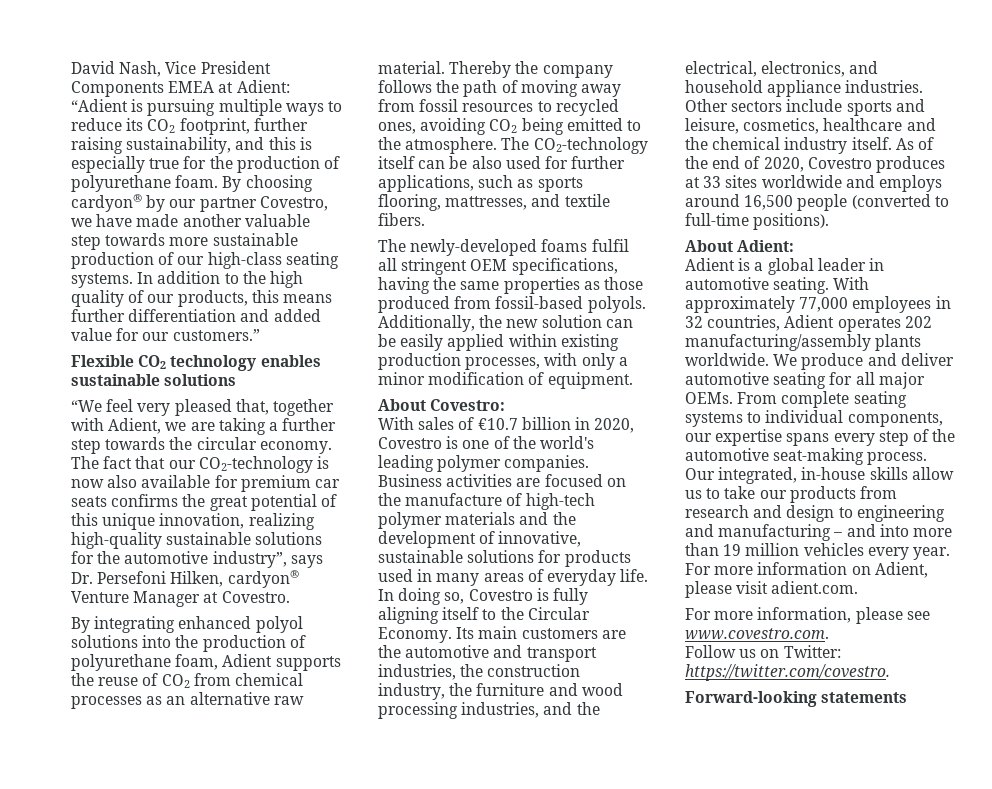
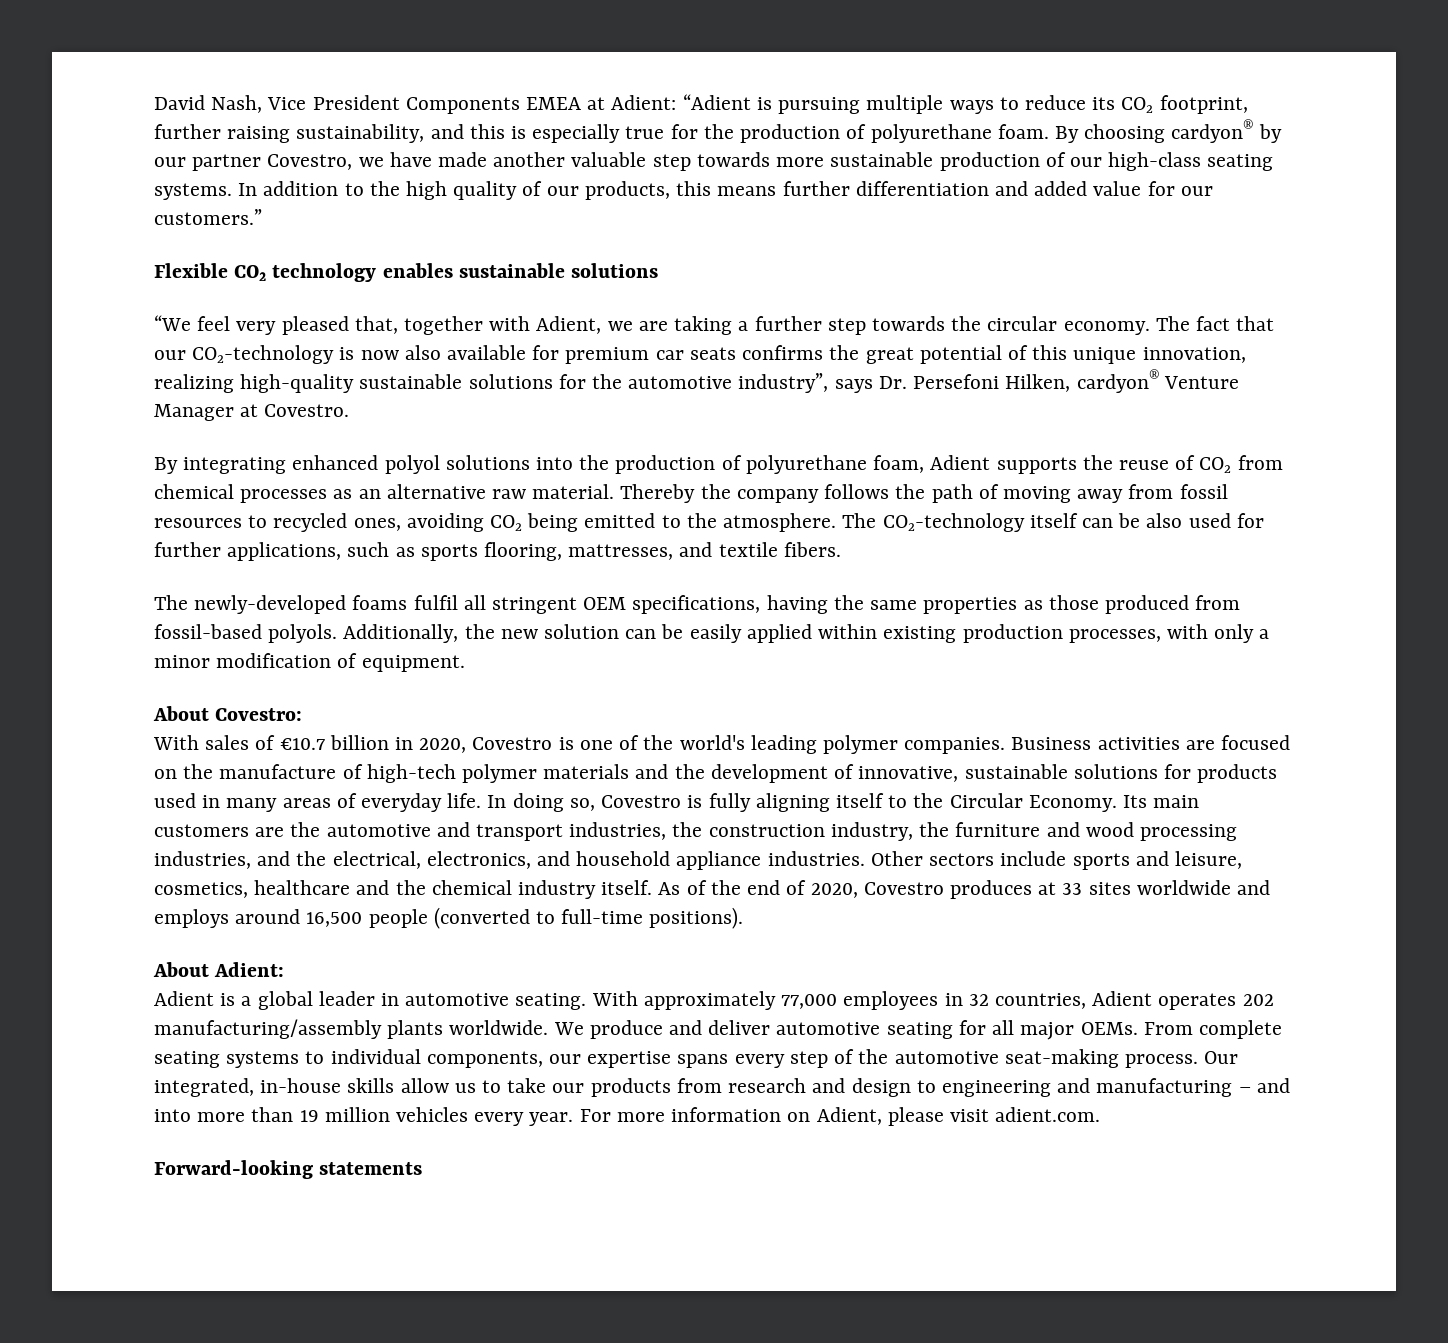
[685,607,930,624] [685,628,829,640] [685,645,841,658] [685,664,890,681] // For more information, please see www.covestro.com. // Follow us on Twitter: https://twitter.com/covestro. -> (1101, 1114) none

